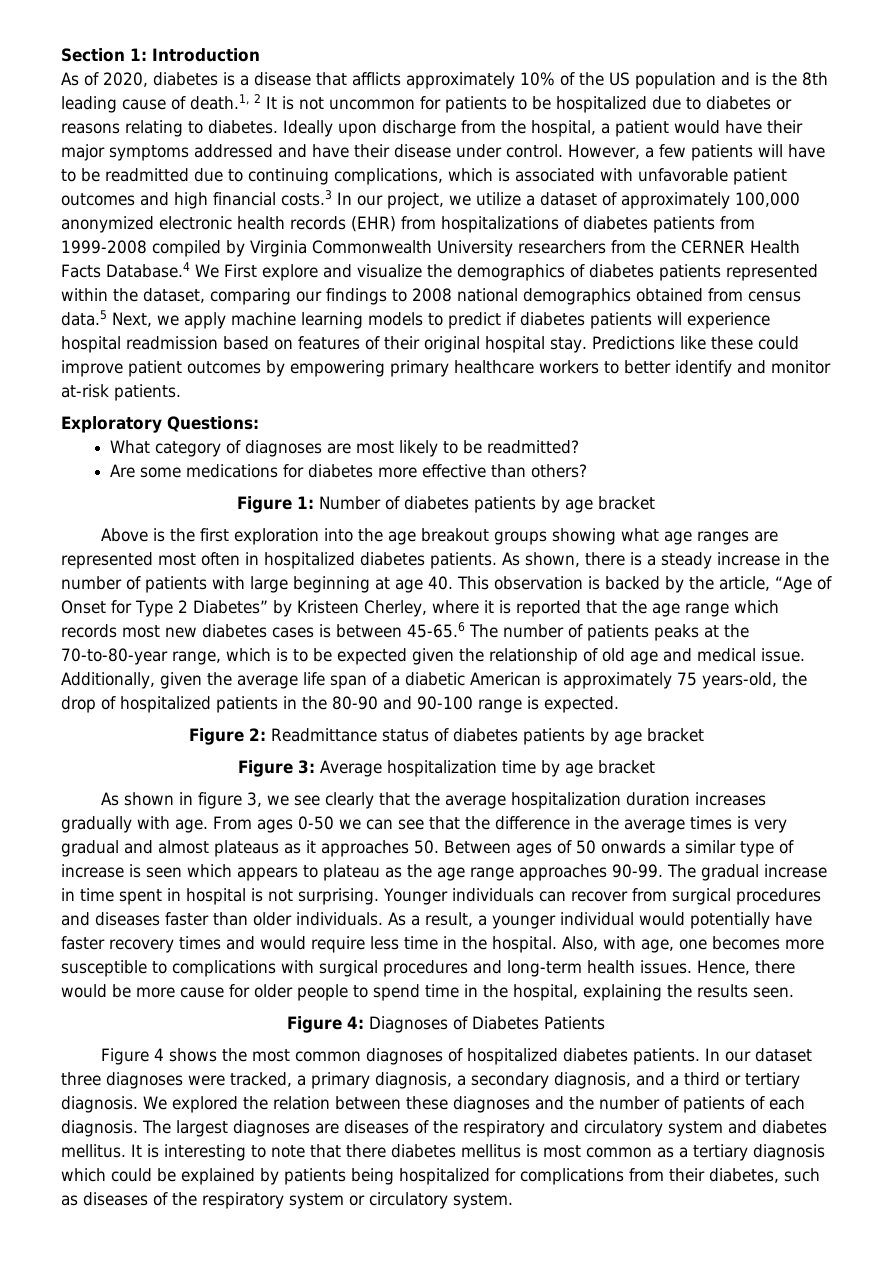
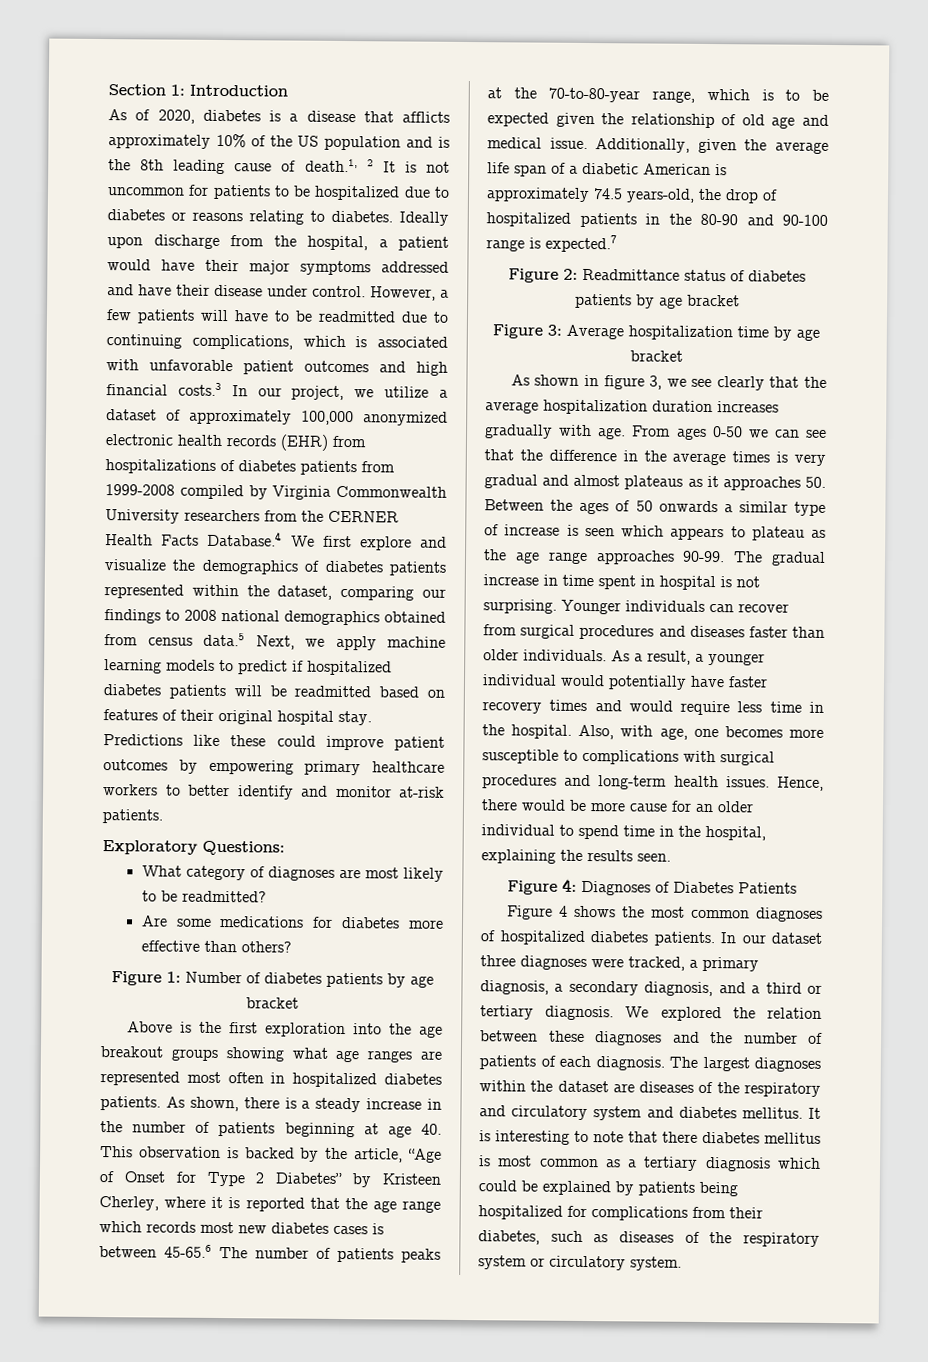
[223,264,257,278] First -> [322,535,352,548] first
(516, 318) none -> [307,660,392,676] hospitalized
[687,312,770,329] [61,336,218,353] experience hospital readmission -> [269,685,372,698] be readmitted
[212,576,288,593] with large -> (276, 1129) none
[677,672,697,686] 75 -> [593,188,623,200] 74.5
[544,696,619,713] expected. -> [545,234,617,253] expected.7
(511, 847) none -> [550,499,574,511] the
[254,984,348,1001] older people -> [695,801,754,813] [481,824,555,836] an older individual
(310, 1128) none -> [479,1080,609,1093] within the dataset

